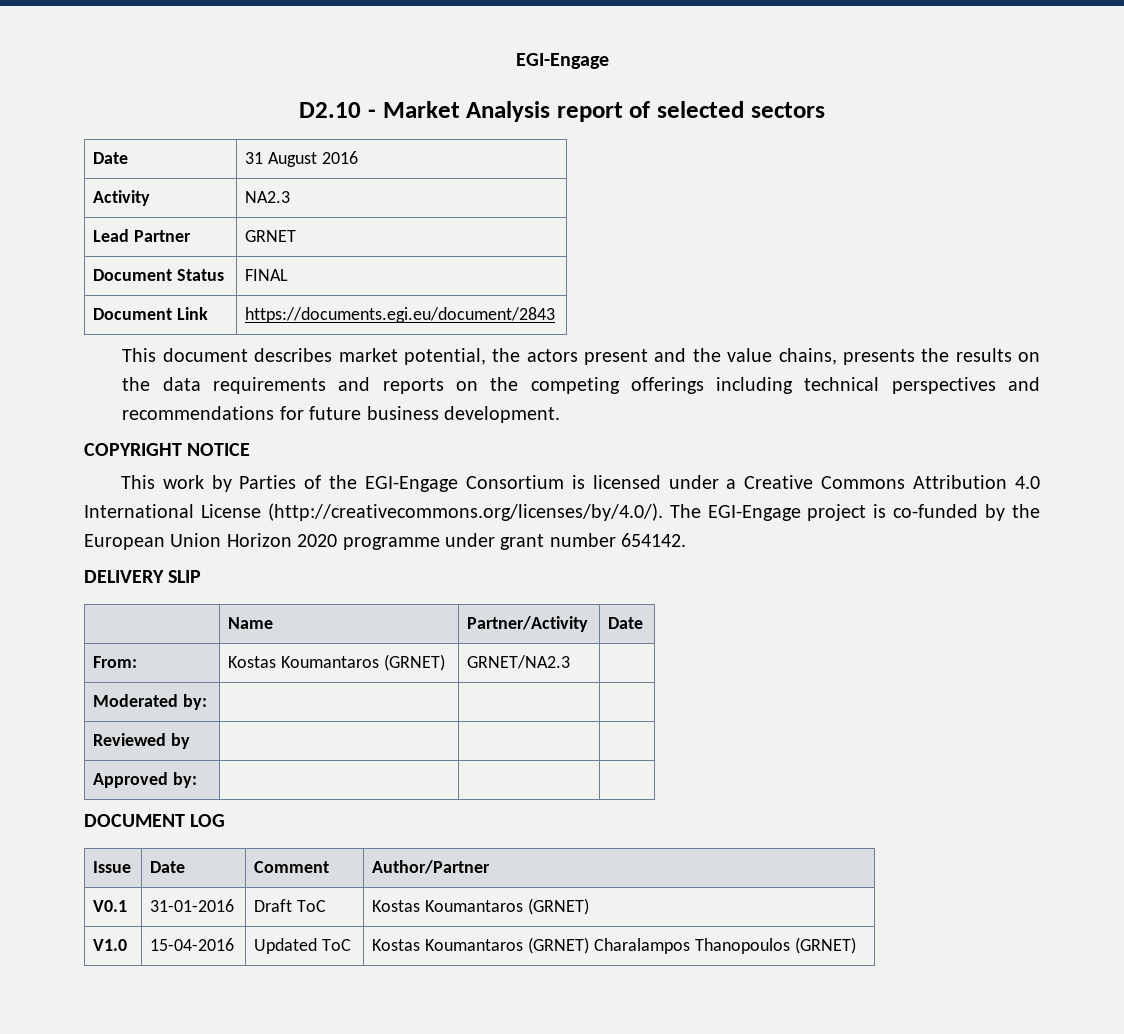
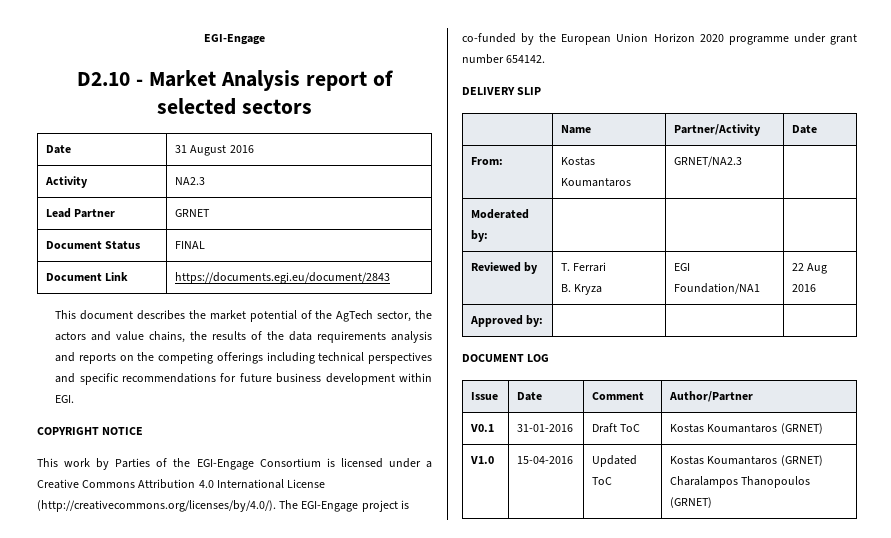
[338,348,721,365] market potential, the actors present and the -> [188,310,432,322] [55,331,112,341] the market potential of the AgTech sector, the actors and
[842,349,915,365] presents -> (186, 337) none
[1017,352,1040,362] on -> [251,331,263,340] of
(327, 385) none -> [391,331,433,343] analysis
(1040, 384) none -> [79,373,119,385] specific
[444,406,561,423] development. -> [325,373,432,385] [55,395,75,403] development within EGI.
[384,654,446,671] (GRNET) -> (632, 182) none
(191, 741) | | -> [561,262,607,272] [561,284,603,295] [674,263,691,271] [674,283,761,294] [792,263,828,274] [792,284,817,292] T. Ferrari // B. Kryza | EGI Foundation/NA1 | 22 Aug 2016

